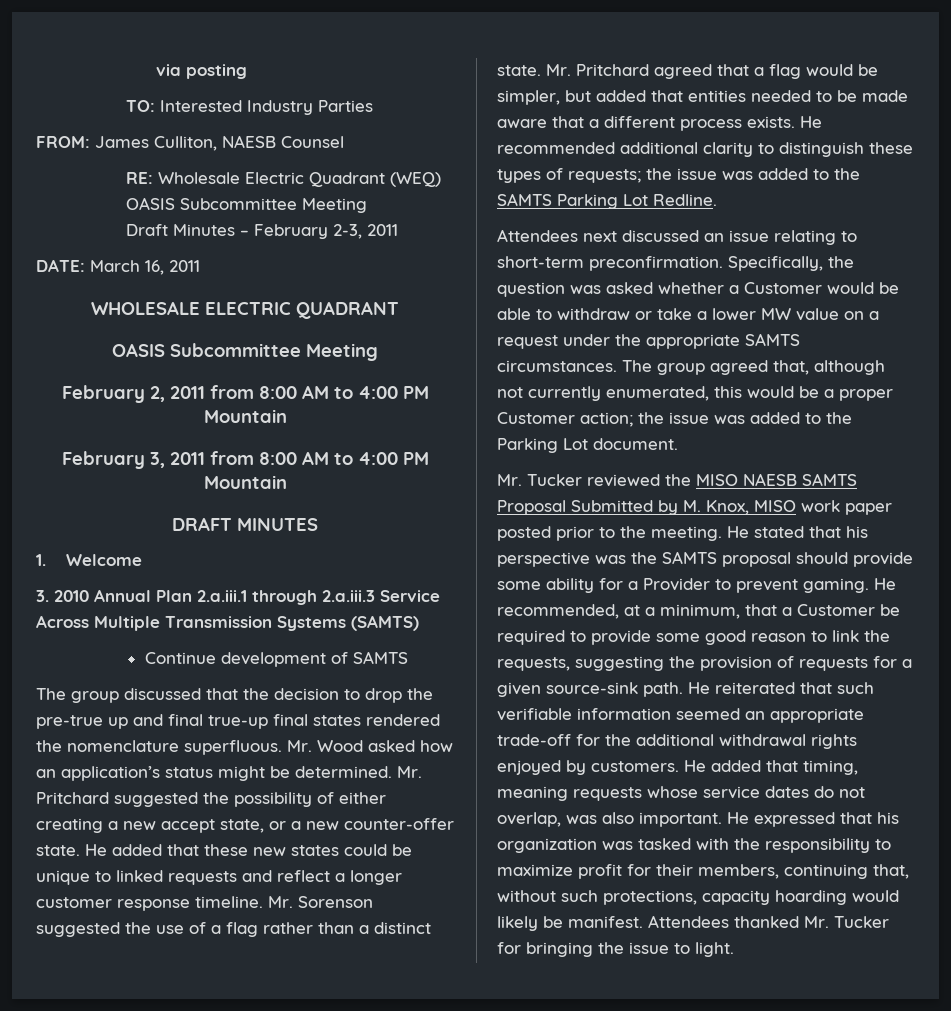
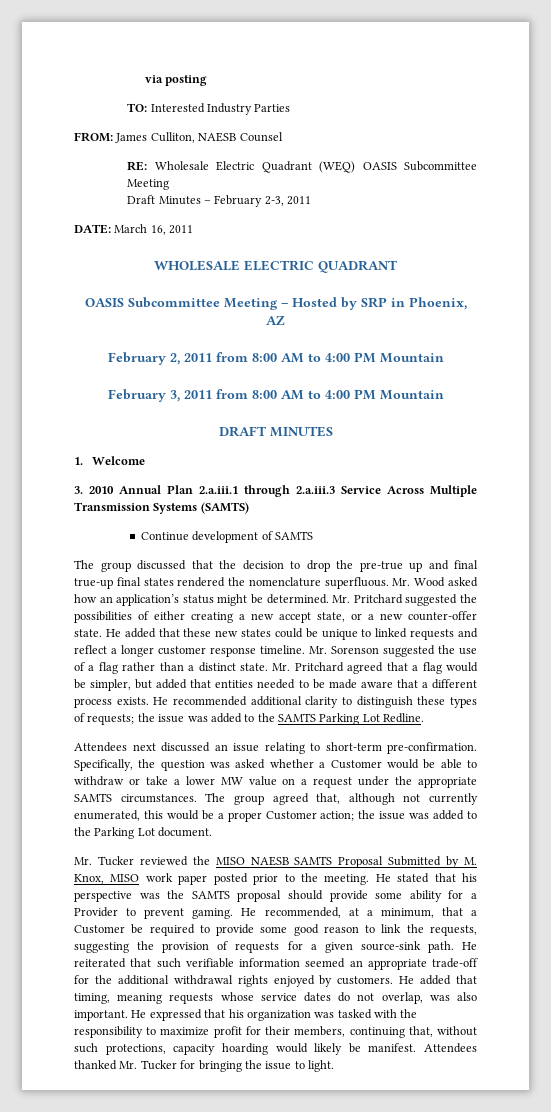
(378, 352) none -> [280,297,467,310] [266,315,285,325] – Hosted by SRP in Phoenix, AZ
[234,792,312,807] possibility -> [74,611,132,623] possibilities
[589,256,723,271] preconfirmation. -> [387,742,477,754] pre-confirmation.

